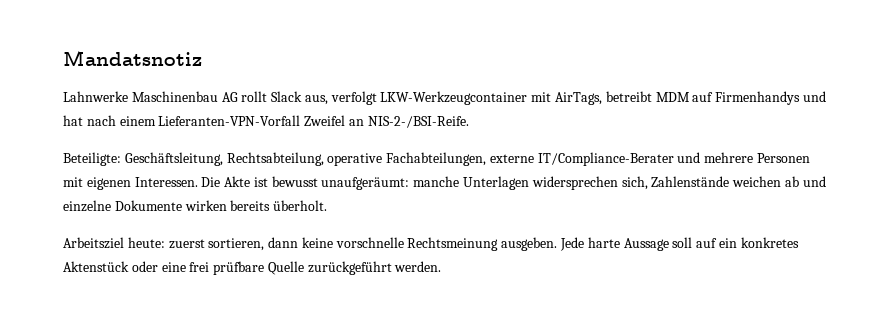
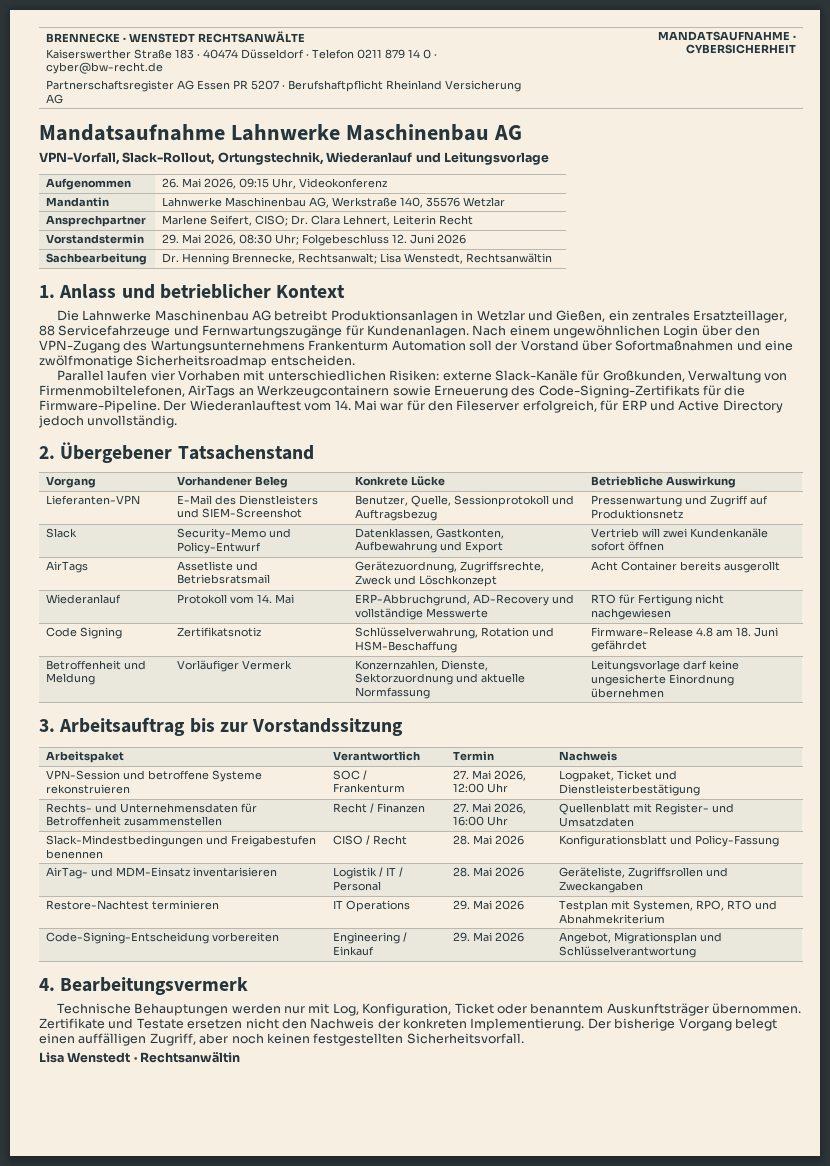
[63,50,202,66] [63,91,826,105] [63,115,469,128] [63,152,811,166] [63,176,826,190] [63,200,328,212] [63,237,799,251] [63,261,442,275] Mandatsnotiz // Lahnwerke Maschinenbau AG rollt Slack aus, verfolgt LKW-Werkzeugcontainer mit AirTags, betreibt MDM auf Firmenhandys und hat nach einem Lieferanten-VPN-Vorfall Zweifel an NIS-2-/BSI-Reife. // Beteiligte: Geschäftsleitung, Rechtsabteilung, operative Fachabteilungen, externe IT/Compliance-Berater und mehrere Personen mit eigenen Interessen. Die Akte ist bewusst unaufgeräumt: manche Unterlagen widersprechen sich, Zahlenstände weichen ab und einzelne Dokumente wirken bereits überholt. // Arbeitsziel heute: zuerst sortieren, dann keine vorschnelle Rechtsmeinung ausgeben. Jede harte Aussage soll auf ein konkretes Aktenstück oder eine frei prüfbare Quelle zurückgeführt werden. -> [46,31,306,43] [46,49,438,59] [46,62,164,74] [46,80,522,92] [46,94,64,104] [657,31,796,41] [685,44,796,54] [39,124,522,141] [39,152,549,165] [46,178,132,190] [162,178,388,189] [46,197,110,207] [162,197,506,208] [46,215,147,227] [162,215,474,226] [46,234,145,244] [162,234,467,246] [46,253,148,265] [162,253,553,265] [39,284,346,299] [56,310,788,323] [39,325,761,338] [39,340,794,353] [39,355,355,368] [56,370,788,383] [39,385,746,398] [39,400,783,413] [38,415,178,428] [39,442,314,463] [46,476,97,488] [177,476,289,488] [355,476,446,486] [591,476,737,488] [46,495,141,505] [177,495,319,505] [177,508,303,518] [355,495,575,507] [355,509,438,521] [591,495,769,507] [591,509,684,519] [46,528,78,538] [177,528,292,540] [177,542,262,554] [355,528,505,539] [355,541,504,553] [591,528,769,538] [591,541,665,551] [46,561,89,573] [177,561,259,571] [177,574,271,584] [355,561,545,573] [355,575,498,587] [591,561,781,573] [46,594,122,604] [177,594,295,604] [355,594,575,606] [355,608,489,620] [591,594,725,606] [591,608,672,620] [46,627,123,639] [177,627,262,637] [355,627,555,639] [355,641,458,653] [591,627,779,637] [591,640,648,652] [46,660,147,670] [46,673,96,685] [177,660,293,672] [355,660,489,671] [355,673,526,685] [355,687,431,699] [591,660,740,672] [591,674,735,686] [591,688,665,698] [39,717,404,736] [46,751,125,763] [333,751,421,761] [453,751,495,761] [559,751,618,761] [46,770,263,782] [46,784,131,794] [333,770,368,780] [333,783,406,793] [453,770,527,781] [453,783,509,793] [559,770,678,782] [559,784,701,796] [46,803,258,813] [46,816,223,826] [333,803,426,813] [453,803,527,814] [453,816,509,826] [559,803,735,815] [559,817,635,827] [46,835,317,847] [46,849,104,859] [333,835,408,845] [453,835,525,845] [559,835,780,847] [46,867,278,879] [333,867,404,879] [333,881,382,891] [453,867,525,877] [559,867,729,879] [559,881,644,893] [46,900,220,910] [333,900,411,912] [453,900,525,910] [559,900,778,912] [559,914,666,924] [46,932,280,944] [333,932,408,944] [333,946,375,956] [453,932,525,942] [559,932,723,944] [559,946,697,958] [39,977,249,995] [56,1003,802,1016] [39,1018,777,1031] [39,1033,524,1046] [39,1052,241,1063] BRENNECKE · WENSTEDT RECHTSANWÄLTE // Kaiserswerther Straße 183 · 40474 Düsseldorf · Telefon 0211 879 14 0 · cyber@bw-recht.de // Partnerschaftsregister AG Essen PR 5207 · Berufshaftpflicht Rheinland Versicherung AG | MANDATSAUFNAHME · CYBERSICHERHEIT // Mandatsaufnahme Lahnwerke Maschinenbau AG // VPN-Vorfall, Slack-Rollout, Ortungstechnik, Wiederanlauf und Leitungsvorlage // Aufgenommen | 26. Mai 2026, 09:15 Uhr, Videokonferenz // Mandantin | Lahnwerke Maschinenbau AG, Werkstraße 140, 35576 Wetzlar // Ansprechpartner | Marlene Seifert, CISO; Dr. Clara Lehnert, Leiterin Recht // Vorstandstermin | 29. Mai 2026, 08:30 Uhr; Folgebeschluss 12. Juni 2026 // Sachbearbeitung | Dr. Henning Brennecke, Rechtsanwalt; Lisa Wenstedt, Rechtsanwältin // 1. Anlass und betrieblicher Kontext // Die Lahnwerke Maschinenbau AG betreibt Produktionsanlagen in Wetzlar und Gießen, ein zentrales Ersatzteillager, 88 Servicefahrzeuge und Fernwartungszugänge für Kundenanlagen. Nach einem ungewöhnlichen Login über den VPN-Zugang des Wartungsunternehmens Frankenturm Automation soll der Vorstand über Sofortmaßnahmen und eine zwölfmonatige Sicherheitsroadmap entscheiden. // Parallel laufen vier Vorhaben mit unterschiedlichen Risiken: externe Slack-Kanäle für Großkunden, Verwaltung von Firmenmobiltelefonen, AirTags an Werkzeugcontainern sowie Erneuerung des Code-Signing-Zertifikats für die Firmware-Pipeline. Der Wiederanlauftest vom 14. Mai war für den Fileserver erfolgreich, für ERP und Active Directory jedoch unvollständig. // 2. Übergebener Tatsachenstand // Vorgang | Vorhandener Beleg | Konkrete Lücke | Betriebliche Auswirkung // Lieferanten-VPN | E-Mail des Dienstleisters und SIEM-Screenshot | Benutzer, Quelle, Sessionprotokoll und Auftragsbezug | Pressenwartung und Zugriff auf Produktionsnetz // Slack | Security-Memo und Policy-Entwurf | Datenklassen, Gastkonten, Aufbewahrung und Export | Vertrieb will zwei Kundenkanäle sofort öffnen // AirTags | Assetliste und Betriebsratsmail | Gerätezuordnung, Zugriffsrechte, Zweck und Löschkonzept | Acht Container bereits ausgerollt // Wiederanlauf | Protokoll vom 14. Mai | ERP-Abbruchgrund, AD-Recovery und vollständige Messwerte | RTO für Fertigung nicht nachgewiesen // Code Signing | Zertifikatsnotiz | Schlüsselverwahrung, Rotation und HSM-Beschaffung | Firmware-Release 4.8 am 18. Juni gefährdet // Betroffenheit und Meldung | Vorläufiger Vermerk | Konzernzahlen, Dienste, Sektorzuordnung und aktuelle Normfassung | Leitungsvorlage darf keine ungesicherte Einordnung übernehmen // 3. Arbeitsauftrag bis zur Vorstandssitzung // Arbeitspaket | Verantwortlich | Termin | Nachweis // VPN-Session und betroffene Systeme rekonstruieren | SOC / Frankenturm | 27. Mai 2026, 12:00 Uhr | Logpaket, Ticket und Dienstleisterbestätigung // Rechts- und Unternehmensdaten für Betroffenheit zusammenstellen | Recht / Finanzen | 27. Mai 2026, 16:00 Uhr | Quellenblatt mit Register- und Umsatzdaten // Slack-Mindestbedingungen und Freigabestufen benennen | CISO / Recht | 28. Mai 2026 | Konfigurationsblatt und Policy-Fassung // AirTag- und MDM-Einsatz inventarisieren | Logistik / IT / Personal | 28. Mai 2026 | Geräteliste, Zugriffsrollen und Zweckangaben // Restore-Nachtest terminieren | IT Operations | 29. Mai 2026 | Testplan mit Systemen, RPO, RTO und Abnahmekriterium // Code-Signing-Entscheidung vorbereiten | Engineering / Einkauf | 29. Mai 2026 | Angebot, Migrationsplan und Schlüsselverantwortung // 4. Bearbeitungsvermerk // Technische Behauptungen werden nur mit Log, Konfiguration, Ticket oder benanntem Auskunftsträger übernommen. Zertifikate und Testate ersetzen nicht den Nachweis der konkreten Implementierung. Der bisherige Vorgang belegt einen auffälligen Zugriff, aber noch keinen festgestellten Sicherheitsvorfall. // Lisa Wenstedt · Rechtsanwältin

